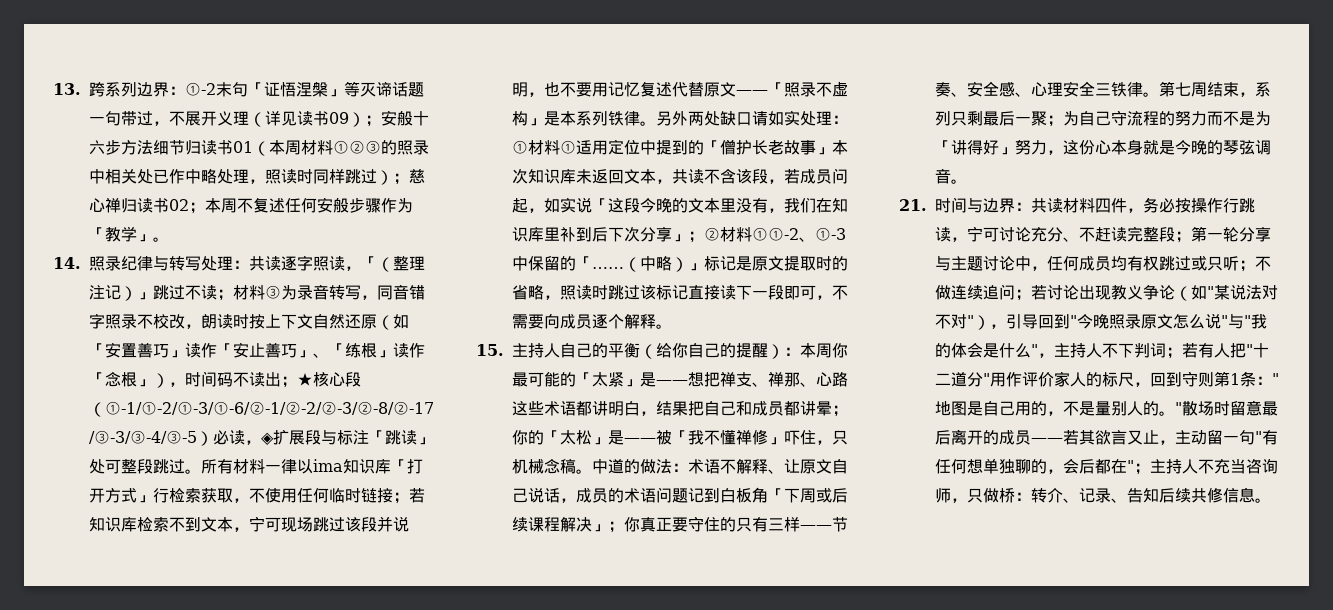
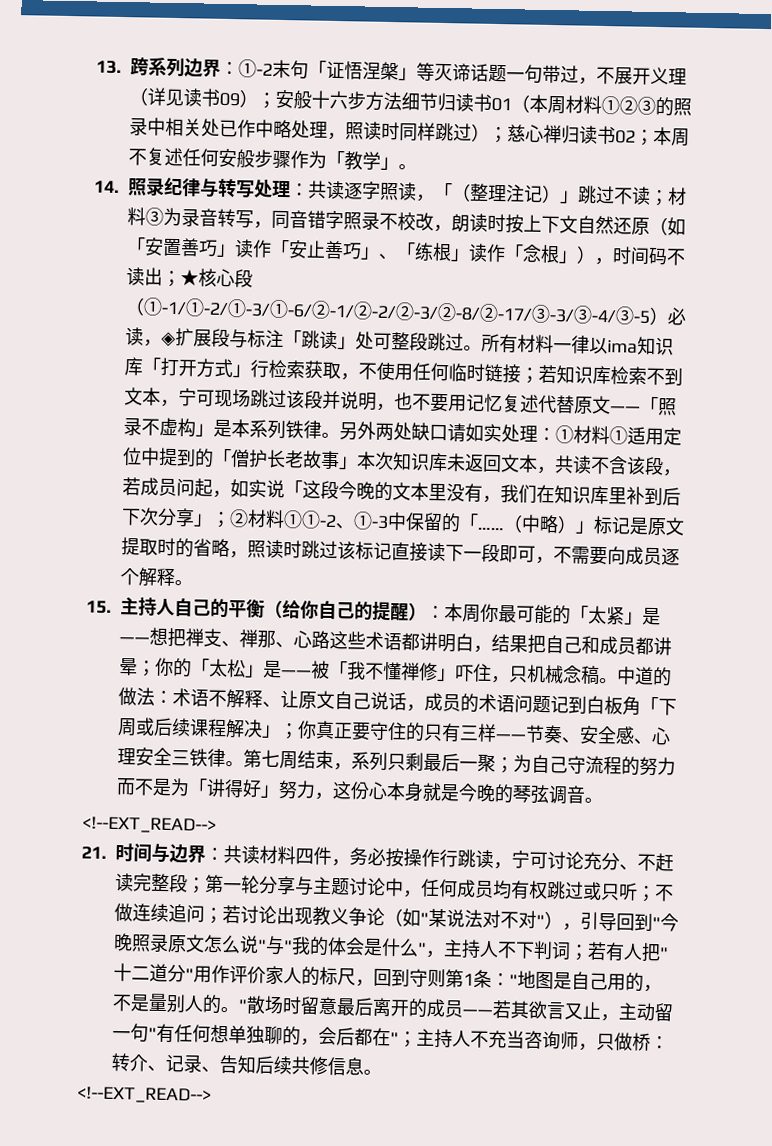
(967, 181) none -> [82,816,217,834] // <!--EXT_READ-->
(1271, 500) none -> [77,1086,212,1104] // <!--EXT_READ-->

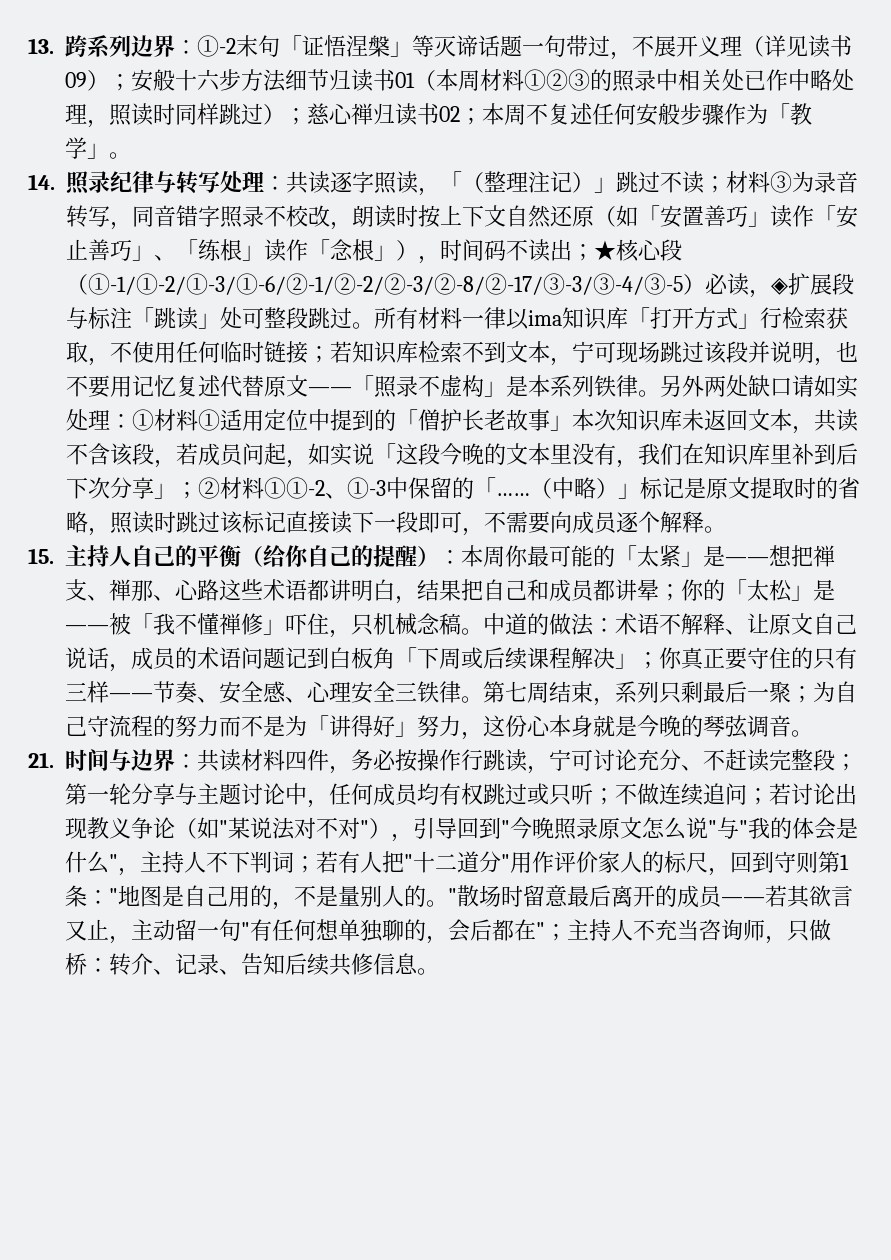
[82,816,217,834] // <!--EXT_READ--> -> (813, 733) none
[77,1086,212,1104] // <!--EXT_READ--> -> (439, 971) none

